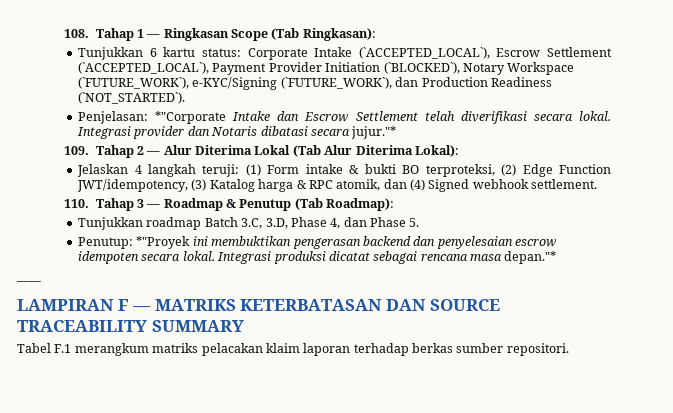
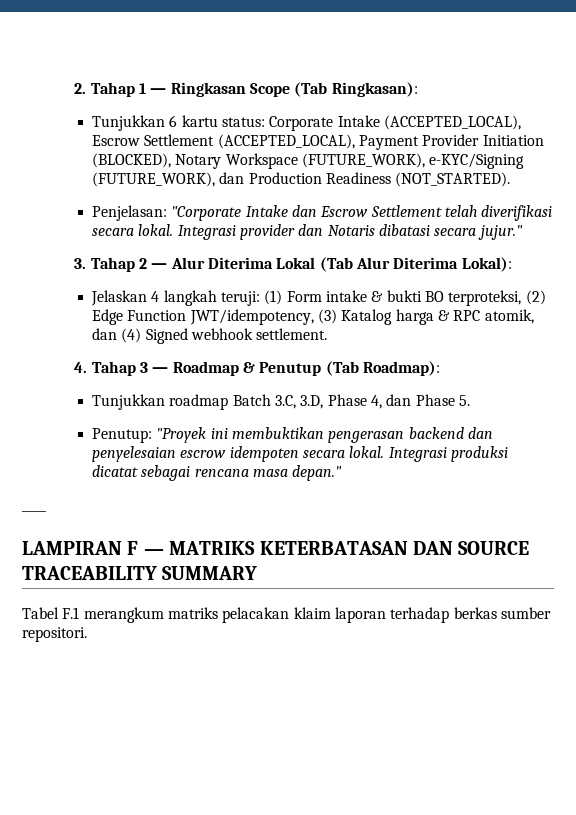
[64,29,90,38] 108. -> [74,83,87,94] 2.
[358,47,612,59] [78,62,210,74] (`ACCEPTED_LOCAL`), Escrow Settlement (`ACCEPTED_LOCAL`), -> [383,115,521,130] [92,134,355,149] (ACCEPTED_LOCAL), Escrow Settlement (ACCEPTED_LOCAL),
[383,62,460,74] (`BLOCKED`), -> [92,153,172,168] (BLOCKED),
[78,77,392,90] (`FUTURE_WORK`), e-KYC/Signing (`FUTURE_WORK`), -> [302,153,525,169] [92,172,216,187] (FUTURE_WORK), e-KYC/Signing (FUTURE_WORK),
[78,92,186,104] (`NOT_STARTED`). -> [395,172,511,187] (NOT_STARTED).
[155,111,227,124] *"Corporate -> [171,206,242,221] "Corporate
[351,126,397,139] [64,146,90,155] jujur."* // 109. -> [477,225,523,240] [74,258,87,269] jujur." // 3.
[64,199,90,208] 110. -> [74,362,88,373] 4.
[136,236,191,249] *"Proyek -> [156,427,207,443] "Proyek
[504,251,557,264] depan."* -> [292,465,343,481] depan."

